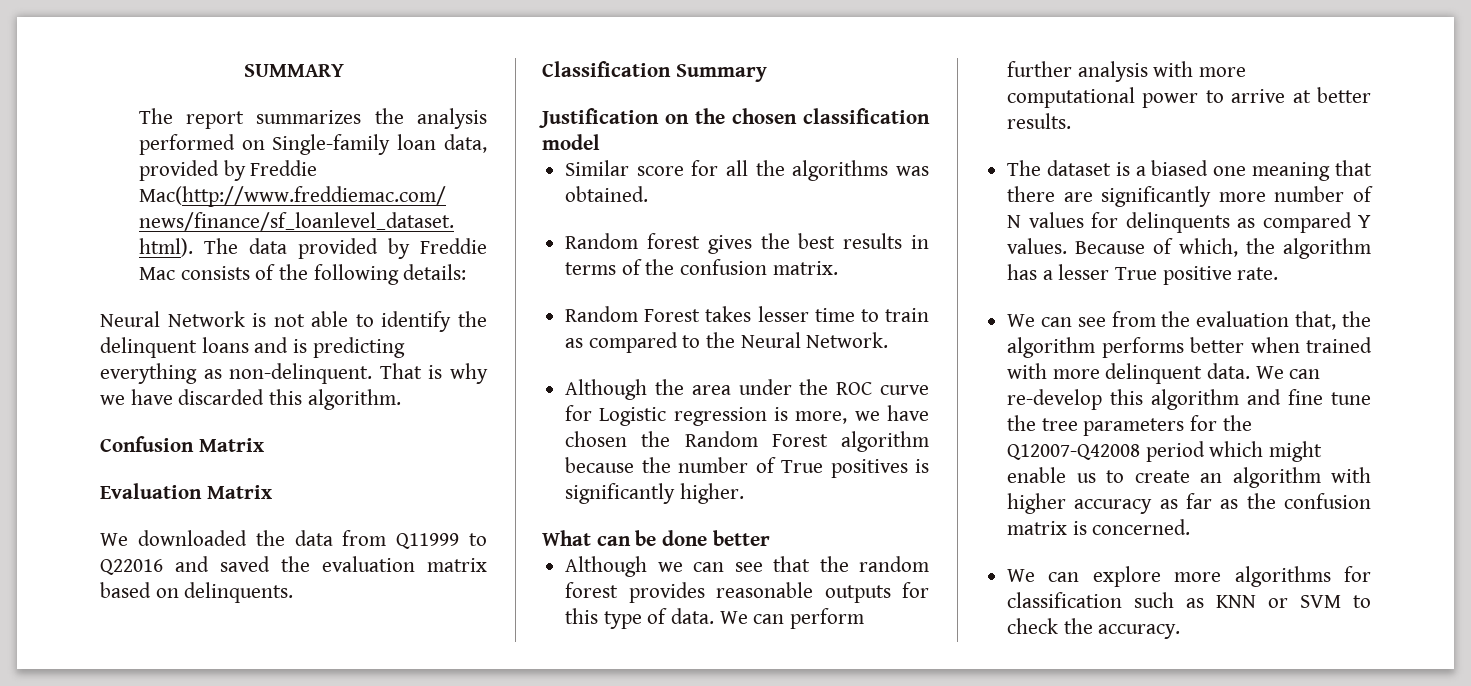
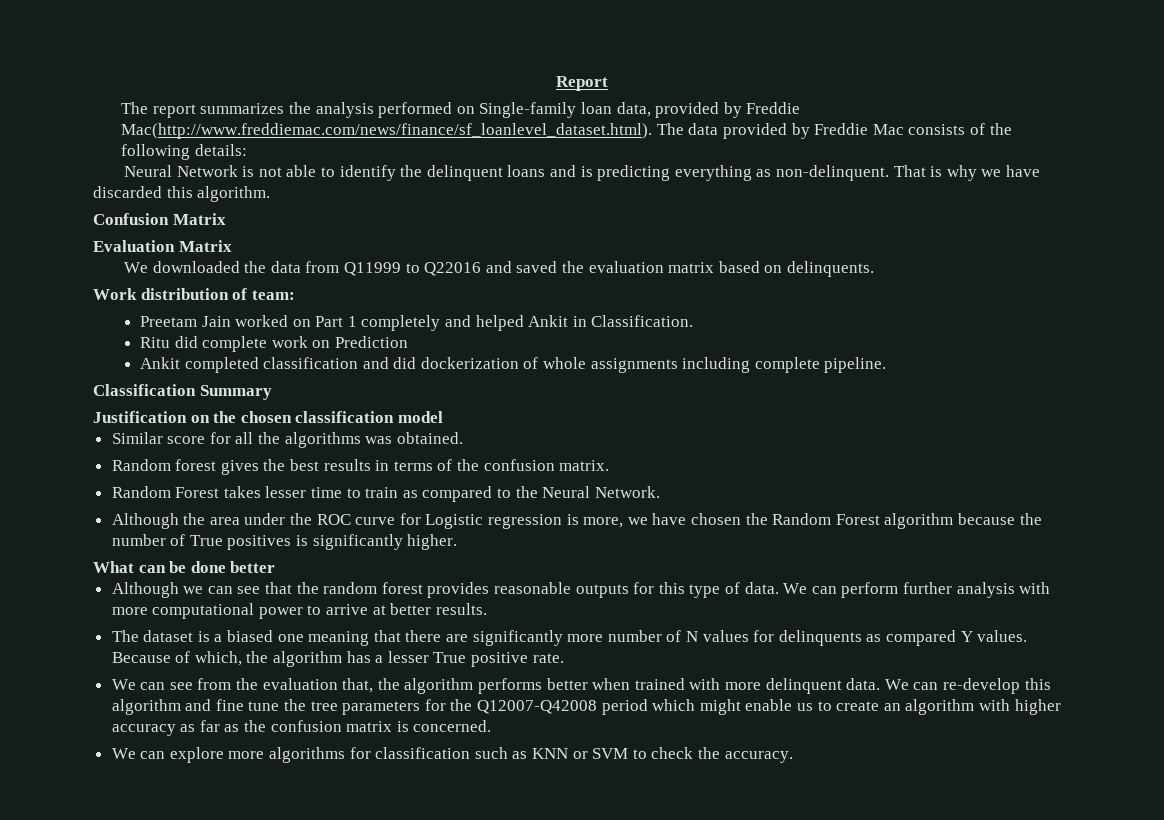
[243,64,344,77] SUMMARY -> [556,76,608,91] Report
(294, 592) none -> [93,288,295,300] [139,315,694,331] [139,336,408,352] [139,357,887,373] // Work distribution of team: // Preetam Jain worked on Part 1 completely and helped Ankit in Classification. // Ritu did complete work on Prediction // Ankit completed classification and did dockerization of whole assignments including complete pipeline.

